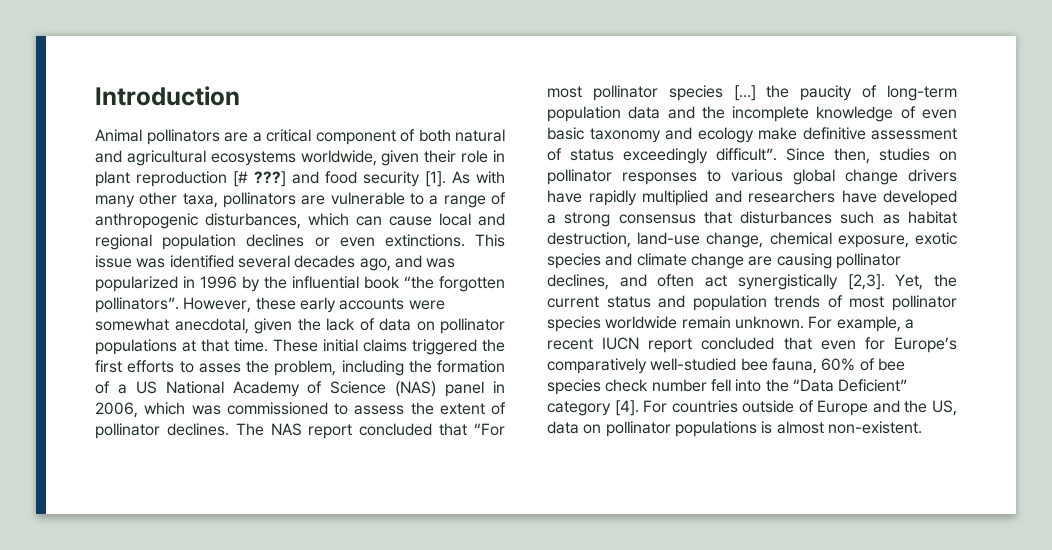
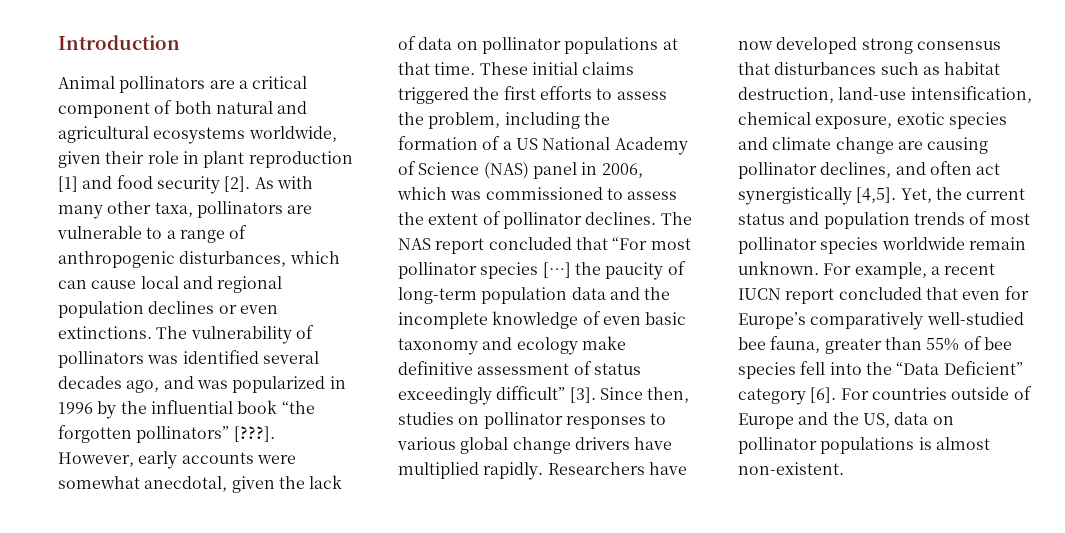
[233,171,286,187] [# ???] -> [58,176,78,192] [1]
[425,171,446,187] [1]. -> [224,176,251,192] [2].
[475,234,506,247] [95,255,132,268] This issue -> [156,325,314,344] [58,351,144,368] The vulnerability of pollinators
[95,297,296,313] pollinators”. However, these -> [136,426,275,443] [58,452,134,467] pollinators” [???]. However,
[198,363,241,373] asses -> [616,91,667,100] assess
[716,148,777,161] difficult”. -> [496,386,596,403] difficult” [3].
[588,190,957,206] [547,214,556,224] rapidly multiplied and researchers have developed a -> [398,462,687,480] [738,37,858,54] multiplied rapidly. Researchers have now developed
[706,232,764,248] change, -> [910,86,1032,103] intensification,
[847,274,885,290] [2,3]. -> [856,187,897,203] [4,5].
[821,358,856,371] 60% -> [824,337,960,354] greater than 55%
[605,379,707,392] check number -> (796, 370) none
[614,400,639,416] [4]. -> [810,387,837,403] [6].

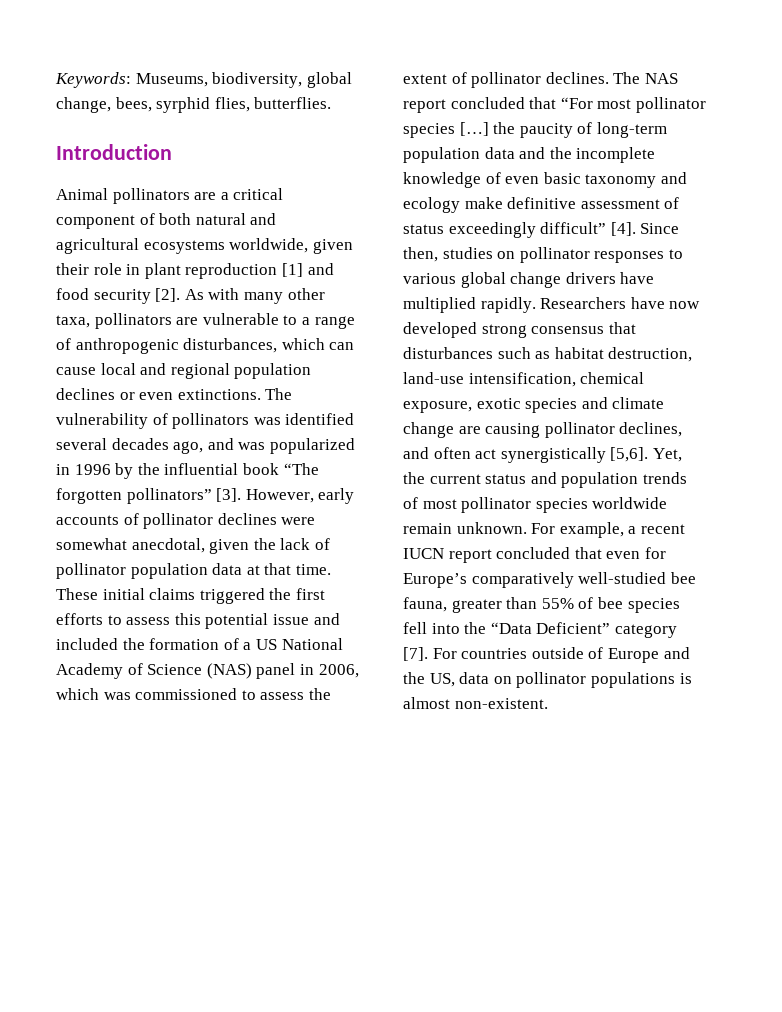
(58, 42) none -> [55,72,352,88] [56,97,332,113] Keywords: Museums, biodiversity, global change, bees, syrphid flies, butterflies. //
[281,401,315,414] “the -> [283,463,319,475] “The
[233,426,275,442] [???]. -> [216,488,242,502] [3].
(254, 458) none -> [123,513,277,529] of pollinator declines
[418,37,659,54] data on pollinator populations -> [56,563,243,579] pollinator population data
[398,112,580,129] the problem, including -> [174,613,340,629] [56,638,118,650] this potential issue and included
[569,387,596,403] [3]. -> [610,222,636,236] [4].
[856,187,897,203] [4,5]. -> [610,447,649,462] [5,6].
[810,387,837,403] [6]. -> [403,647,428,661] [7].

